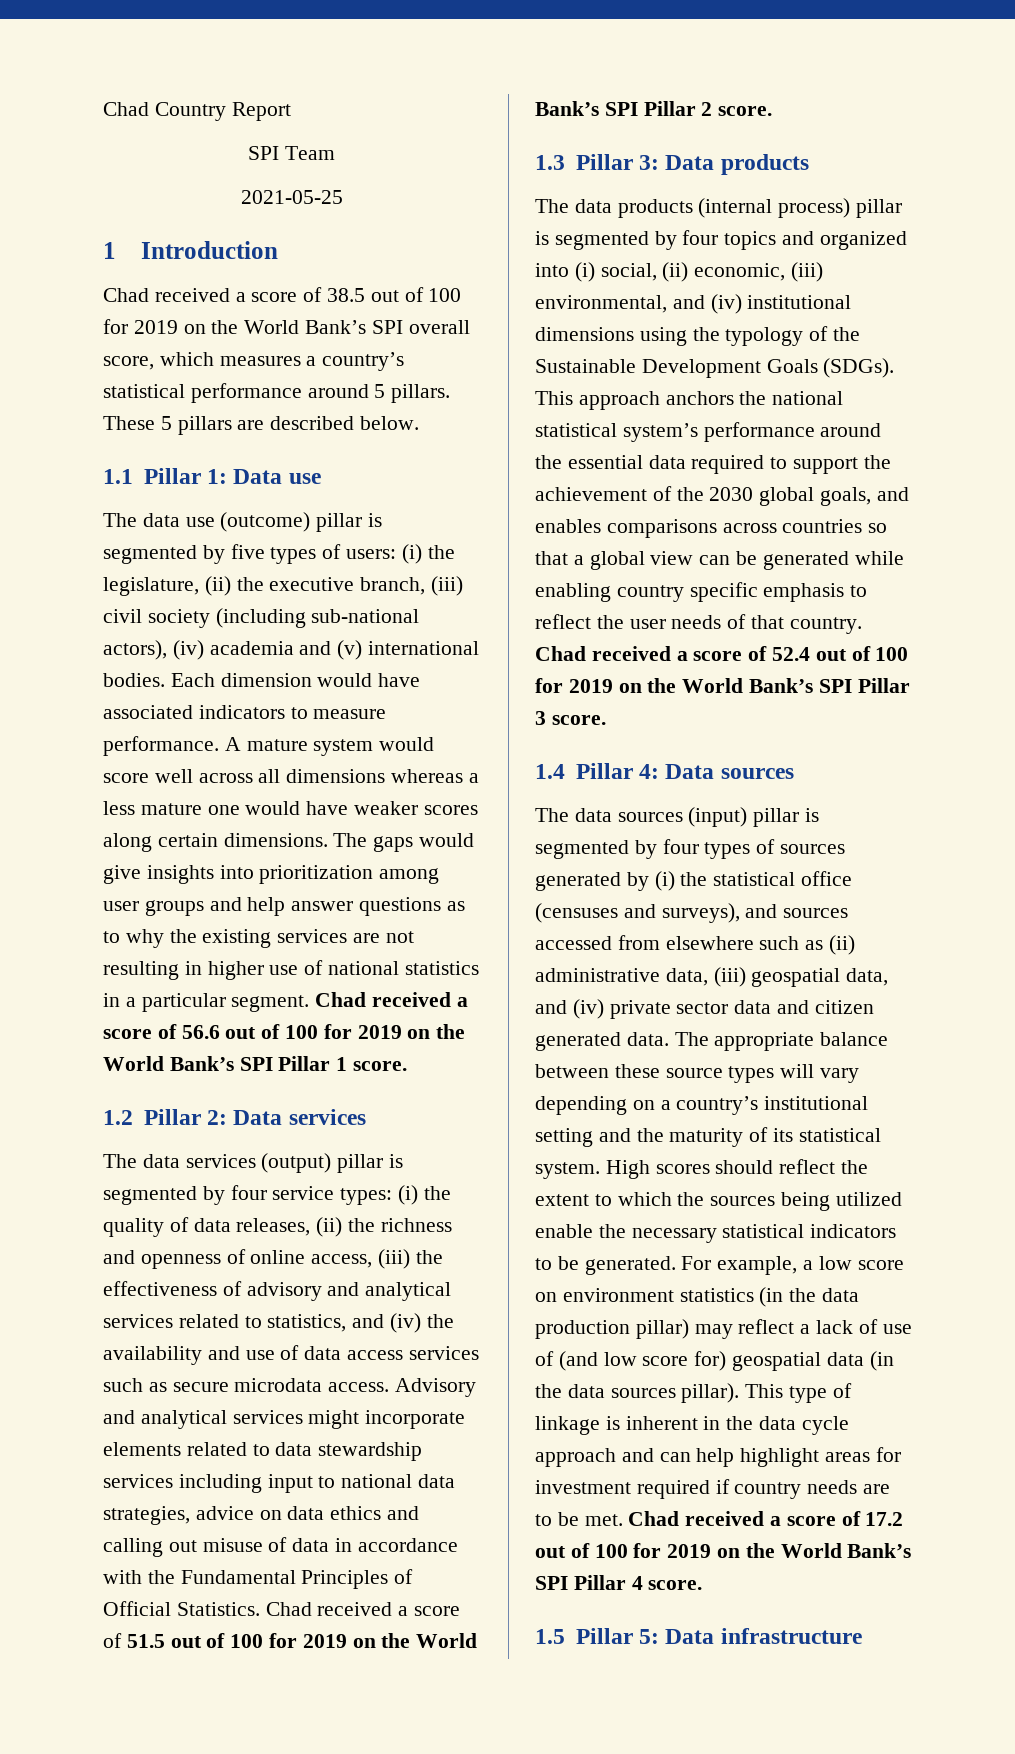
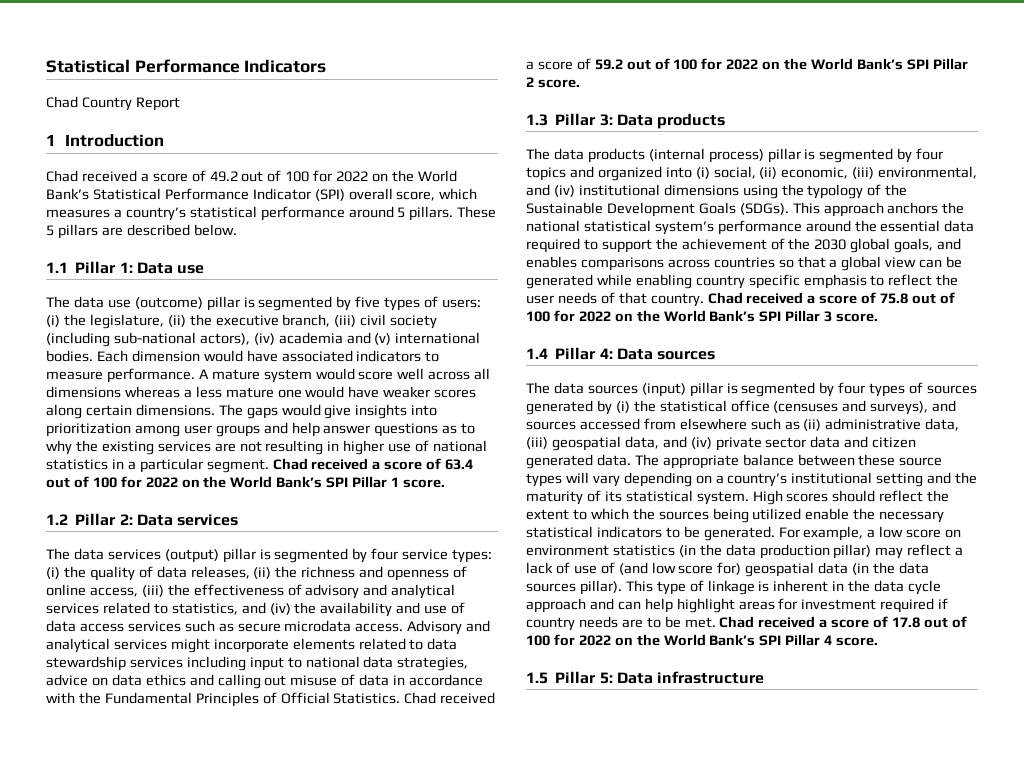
(103, 109) none -> [46,59,327,73] Statistical Performance Indicators //
[248,146,335,160] [240,190,343,204] // SPI Team // 2021-05-25 -> (180, 104) none
[327,287,462,302] [103,319,403,334] 38.5 out of 100 for 2019 on the World Bank’s SPI -> [209,170,457,182] [46,188,345,201] 49.2 out of 100 for 2022 on the World Bank’s Statistical Performance Indicator (SPI)
[181,1024,402,1039] 56.6 out of 100 for 2019 -> [445,459,474,470] [46,476,178,488] 63.4 out of 100 for 2022
[126,1633,347,1648] 51.5 out of 100 for 2019 -> [594,58,759,70] 59.2 out of 100 for 2022
[772,646,909,661] [535,678,613,693] 52.4 out of 100 for 2019 -> [880,292,955,304] [526,310,611,322] 75.8 out of 100 for 2022
[865,1512,904,1526] [535,1543,712,1558] 17.2 out of 100 for 2019 -> [892,616,967,628] [526,634,611,646] 17.8 out of 100 for 2022

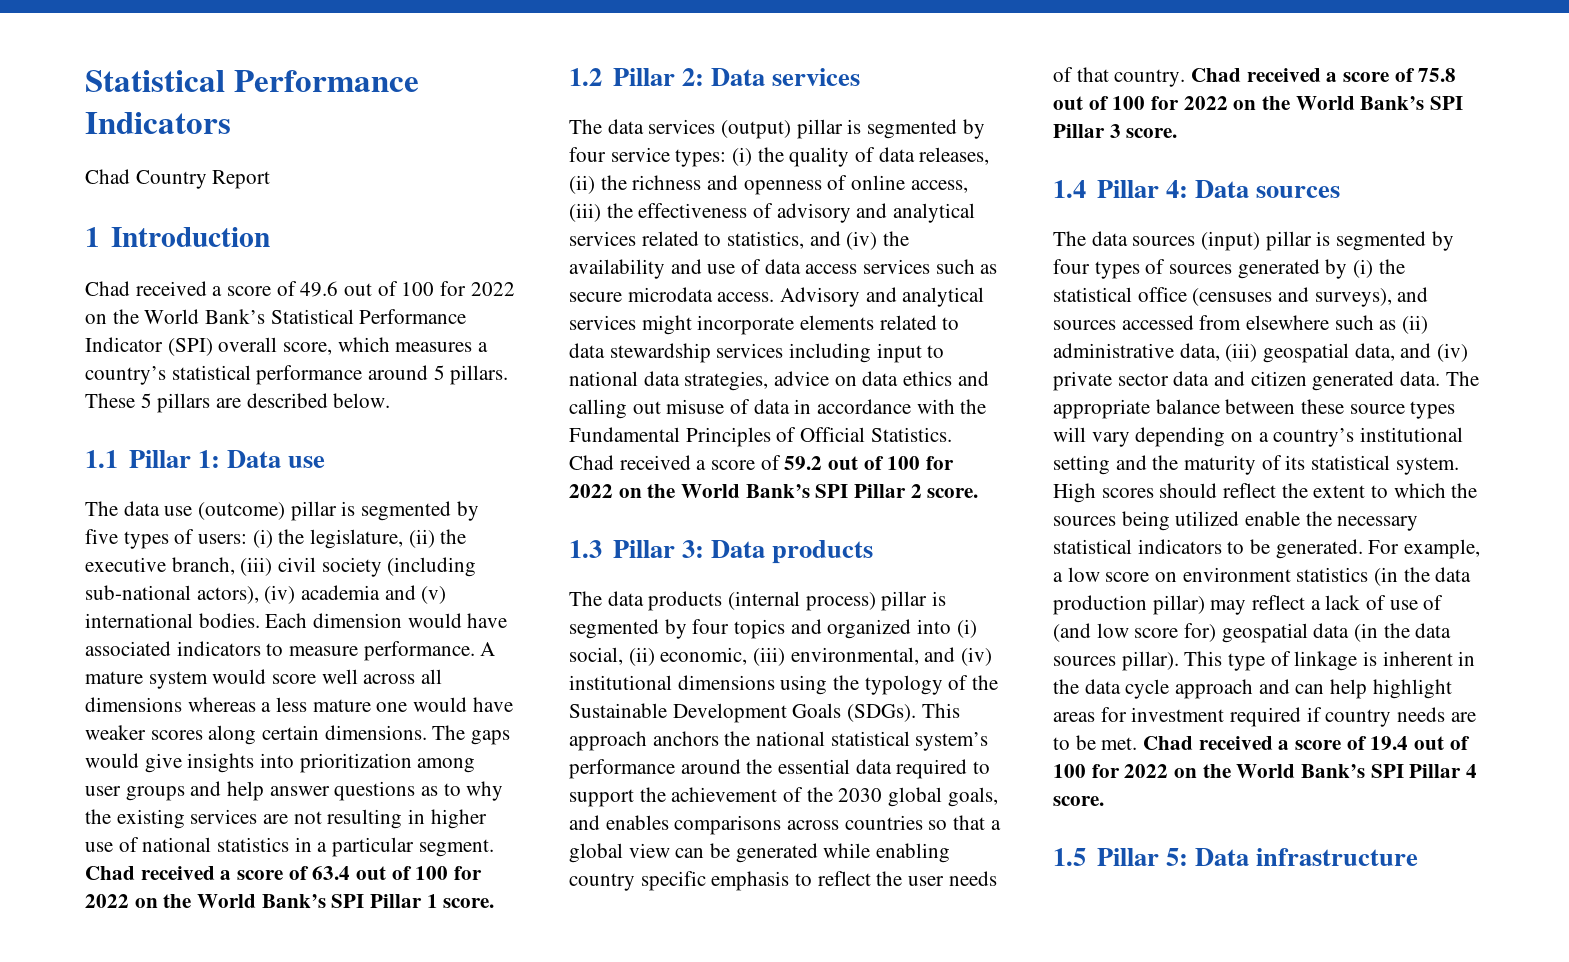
[209,171,238,182] 49.2 -> [300,281,339,297] 49.6
[892,617,921,628] 17.8 -> [1370,736,1409,750] 19.4

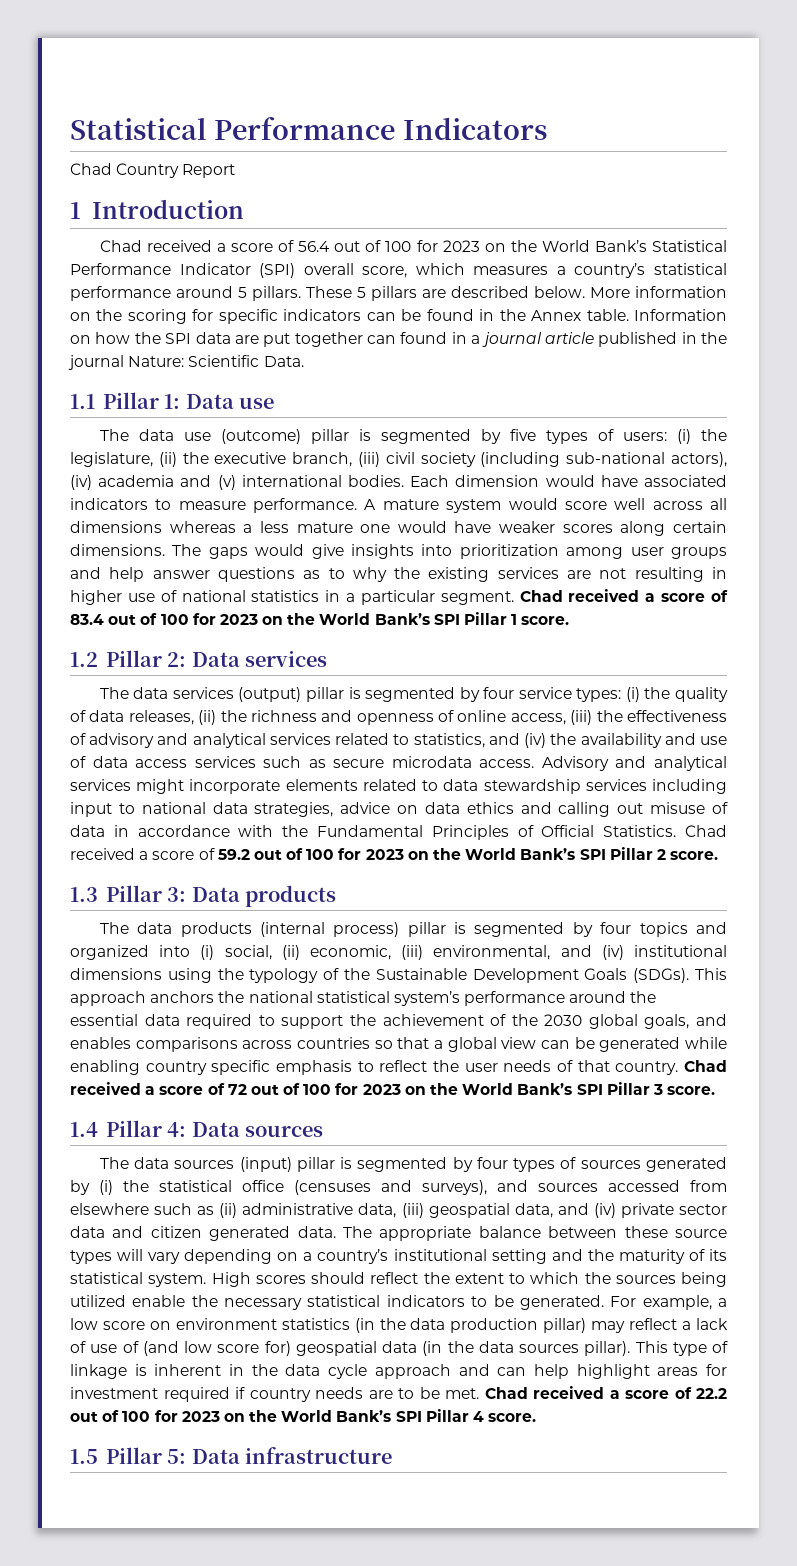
[300,281,515,297] 49.6 out of 100 for 2022 -> [298,240,480,252] 56.4 out of 100 for 2023
(391, 400) none -> [590,286,727,298] [70,309,727,324] [70,332,727,347] [68,355,304,370] More information on the scoring for specific indicators can be found in the Annex table. Information on how the SPI data are put together can found in a journal article published in the journal Nature: Scientific Data.
[312,866,483,880] [85,894,129,908] 63.4 out of 100 for 2022 -> [70,613,258,625] 83.4 out of 100 for 2023
[569,484,613,498] 2022 -> [365,849,404,860] 2023
[1418,68,1457,82] [1053,96,1228,110] 75.8 out of 100 for 2022 -> [227,1083,401,1095] 72 out of 100 for 2023
[1370,736,1470,750] [1053,764,1169,778] 19.4 out of 100 for 2022 -> [696,1388,727,1399] [70,1410,220,1422] 22.2 out of 100 for 2023

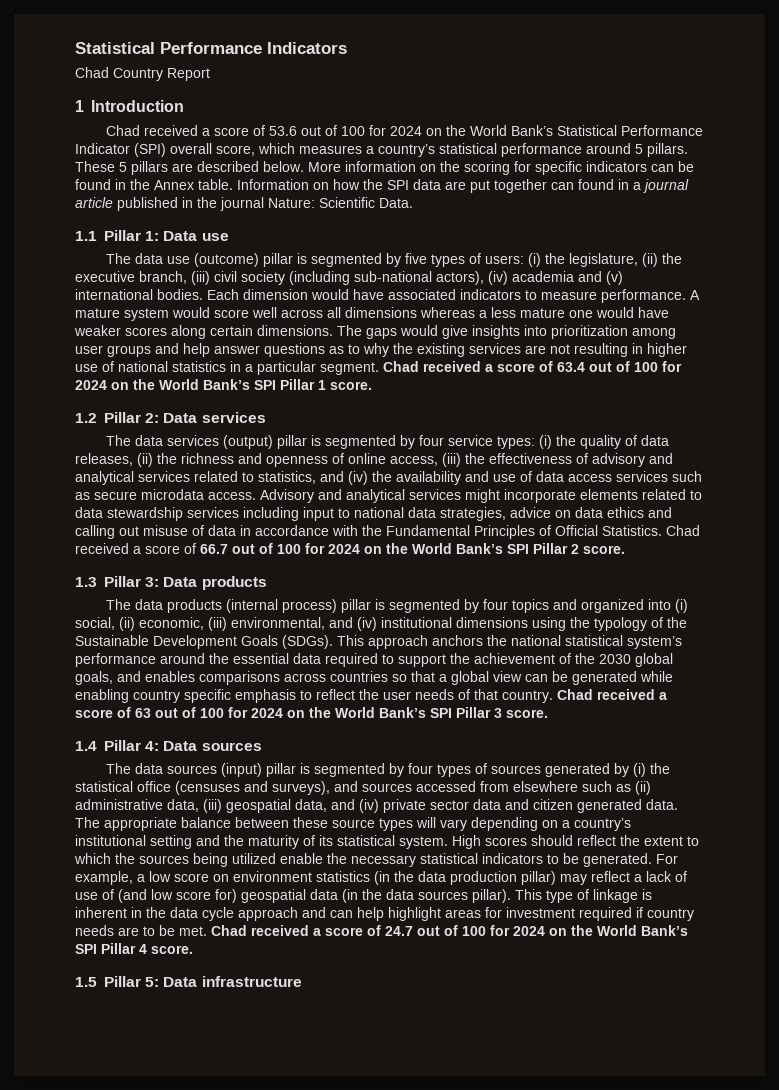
[298,240,480,252] 56.4 out of 100 for 2023 -> [269,125,423,136] 53.6 out of 100 for 2024
[70,613,258,625] 83.4 out of 100 for 2023 -> [557,361,682,372] [75,380,107,390] 63.4 out of 100 for 2024
[217,848,404,860] 59.2 out of 100 for 2023 -> [200,543,360,554] 66.7 out of 100 for 2024
[227,1083,401,1095] 72 out of 100 for 2023 -> [135,707,283,718] 63 out of 100 for 2024
[696,1388,727,1399] [70,1410,220,1422] 22.2 out of 100 for 2023 -> [385,925,545,936] 24.7 out of 100 for 2024

